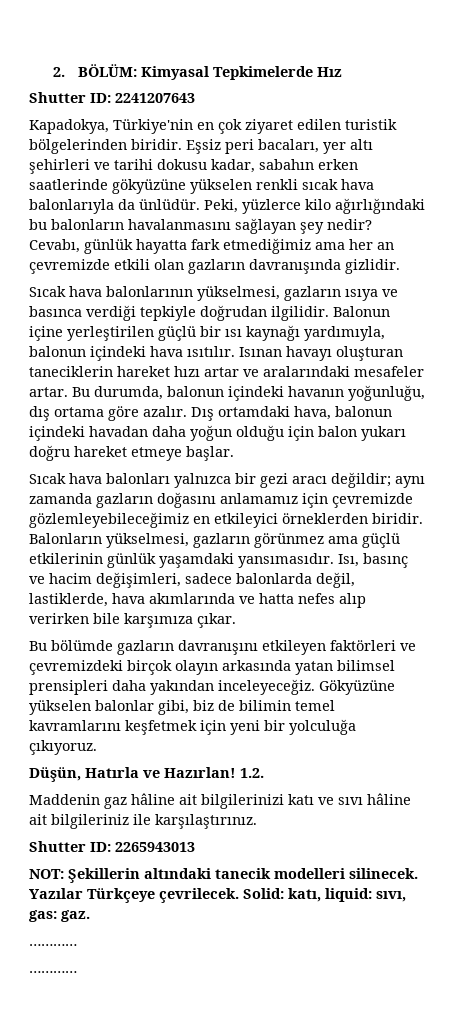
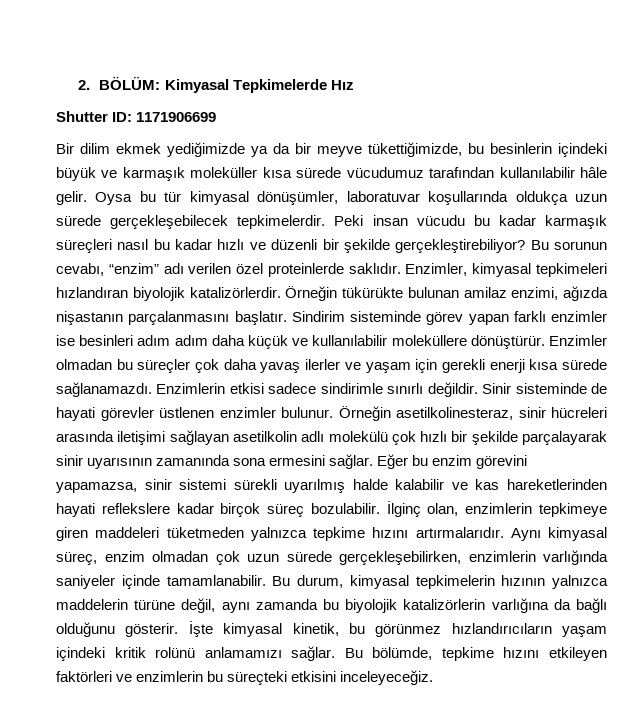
[115,93,195,103] [29,119,397,134] [29,139,373,154] [29,159,358,174] [29,179,374,194] [29,198,425,214] [29,218,372,234] [29,238,394,254] [29,259,400,274] [29,286,398,301] [29,305,390,321] [29,325,385,341] [29,346,403,361] [29,366,424,377] [29,385,425,401] [29,406,392,421] [29,425,406,441] [29,445,234,461] [29,472,425,488] [29,492,413,508] [29,512,423,528] [29,533,400,548] [29,553,408,568] [29,572,355,588] [29,593,366,608] [29,613,236,628] [29,640,416,655] [29,660,395,675] [29,679,395,695] [29,700,335,715] [29,719,356,735] [29,740,97,755] [29,767,264,782] [29,793,411,809] [29,814,257,829] [29,841,195,852] [29,868,418,883] [29,888,406,903] [29,910,90,922] [29,944,77,946] [29,971,77,973] 2241207643 // Kapadokya, Türkiye'nin en çok ziyaret edilen turistik bölgelerinden biridir. Eşsiz peri bacaları, yer altı şehirleri ve tarihi dokusu kadar, sabahın erken saatlerinde gökyüzüne yükselen renkli sıcak hava balonlarıyla da ünlüdür. Peki, yüzlerce kilo ağırlığındaki bu balonların havalanmasını sağlayan şey nedir? Cevabı, günlük hayatta fark etmediğimiz ama her an çevremizde etkili olan gazların davranışında gizlidir. // Sıcak hava balonlarının yükselmesi, gazların ısıya ve basınca verdiği tepkiyle doğrudan ilgilidir. Balonun içine yerleştirilen güçlü bir ısı kaynağı yardımıyla, balonun içindeki hava ısıtılır. Isınan havayı oluşturan taneciklerin hareket hızı artar ve aralarındaki mesafeler artar. Bu durumda, balonun içindeki havanın yoğunluğu, dış ortama göre azalır. Dış ortamdaki hava, balonun içindeki havadan daha yoğun olduğu için balon yukarı doğru hareket etmeye başlar. // Sıcak hava balonları yalnızca bir gezi aracı değildir; aynı zamanda gazların doğasını anlamamız için çevremizde gözlemleyebileceğimiz en etkileyici örneklerden biridir. Balonların yükselmesi, gazların görünmez ama güçlü etkilerinin günlük yaşamdaki yansımasıdır. Isı, basınç ve hacim değişimleri, sadece balonlarda değil, lastiklerde, hava akımlarında ve hatta nefes alıp verirken bile karşımıza çıkar. // Bu bölümde gazların davranışını etkileyen faktörleri ve çevremizdeki birçok olayın arkasında yatan bilimsel prensipleri daha yakından inceleyeceğiz. Gökyüzüne yükselen balonlar gibi, biz de bilimin temel kavramlarını keşfetmek için yeni bir yolculuğa çıkıyoruz. // Düşün, Hatırla ve Hazırlan! 1.2. // Maddenin gaz hâline ait bilgilerinizi katı ve sıvı hâline ait bilgileriniz ile karşılaştırınız. // Shutter ID: 2265943013 // NOT: Şekillerin altındaki tanecik modelleri silinecek. Yazılar Türkçeye çevrilecek. Solid: katı, liquid: sıvı, gas: gaz. // ………… // ………… -> [136,112,217,122] [56,142,607,157] [56,167,608,181] [56,191,607,205] [56,215,607,229] [56,239,608,253] [56,263,607,277] [56,286,608,301] [56,311,607,325] [56,335,607,349] [56,359,607,373] [56,382,608,397] [56,406,607,421] [56,430,608,445] [56,454,528,469] [56,479,607,493] [56,501,607,517] [56,527,607,541] [56,550,608,565] [56,575,608,589] [56,598,607,613] [56,621,607,637] [56,646,607,661] [56,670,434,685] 1171906699 // Bir dilim ekmek yediğimizde ya da bir meyve tükettiğimizde, bu besinlerin içindeki büyük ve karmaşık moleküller kısa sürede vücudumuz tarafından kullanılabilir hâle gelir. Oysa bu tür kimyasal dönüşümler, laboratuvar koşullarında oldukça uzun sürede gerçekleşebilecek tepkimelerdir. Peki insan vücudu bu kadar karmaşık süreçleri nasıl bu kadar hızlı ve düzenli bir şekilde gerçekleştirebiliyor? Bu sorunun cevabı, “enzim” adı verilen özel proteinlerde saklıdır. Enzimler, kimyasal tepkimeleri hızlandıran biyolojik katalizörlerdir. Örneğin tükürükte bulunan amilaz enzimi, ağızda nişastanın parçalanmasını başlatır. Sindirim sisteminde görev yapan farklı enzimler ise besinleri adım adım daha küçük ve kullanılabilir moleküllere dönüştürür. Enzimler olmadan bu süreçler çok daha yavaş ilerler ve yaşam için gerekli enerji kısa sürede sağlanamazdı. Enzimlerin etkisi sadece sindirimle sınırlı değildir. Sinir sisteminde de hayati görevler üstlenen enzimler bulunur. Örneğin asetilkolinesteraz, sinir hücreleri arasında iletişimi sağlayan asetilkolin adlı molekülü çok hızlı bir şekilde parçalayarak sinir uyarısının zamanında sona ermesini sağlar. Eğer bu enzim görevini yapamazsa, sinir sistemi sürekli uyarılmış halde kalabilir ve kas hareketlerinden hayati reflekslere kadar birçok süreç bozulabilir. İlginç olan, enzimlerin tepkimeye giren maddeleri tüketmeden yalnızca tepkime hızını artırmalarıdır. Aynı kimyasal süreç, enzim olmadan çok uzun sürede gerçekleşebilirken, enzimlerin varlığında saniyeler içinde tamamlanabilir. Bu durum, kimyasal tepkimelerin hızının yalnızca maddelerin türüne değil, aynı zamanda bu biyolojik katalizörlerin varlığına da bağlı olduğunu gösterir. İşte kimyasal kinetik, bu görünmez hızlandırıcıların yaşam içindeki kritik rolünü anlamamızı sağlar. Bu bölümde, tepkime hızını etkileyen faktörleri ve enzimlerin bu süreçteki etkisini inceleyeceğiz.

